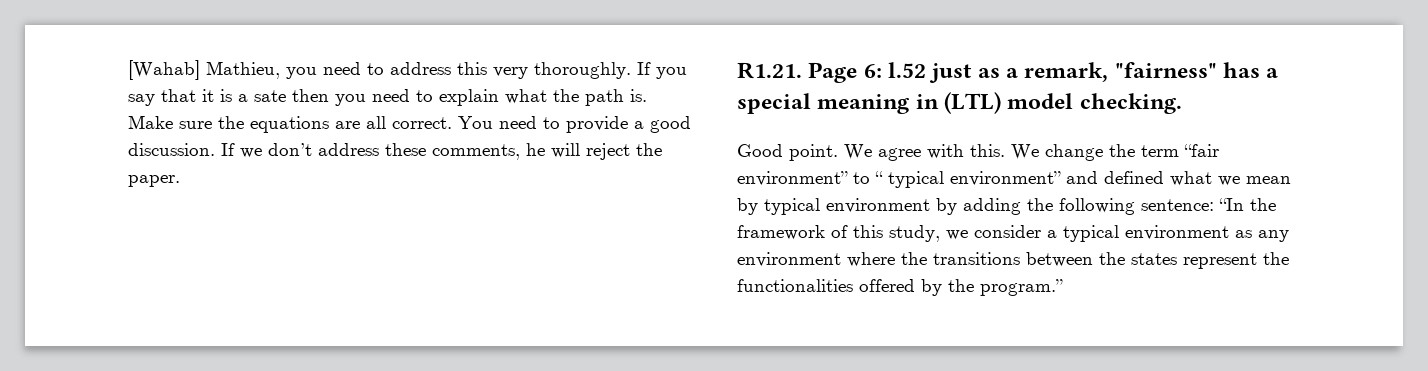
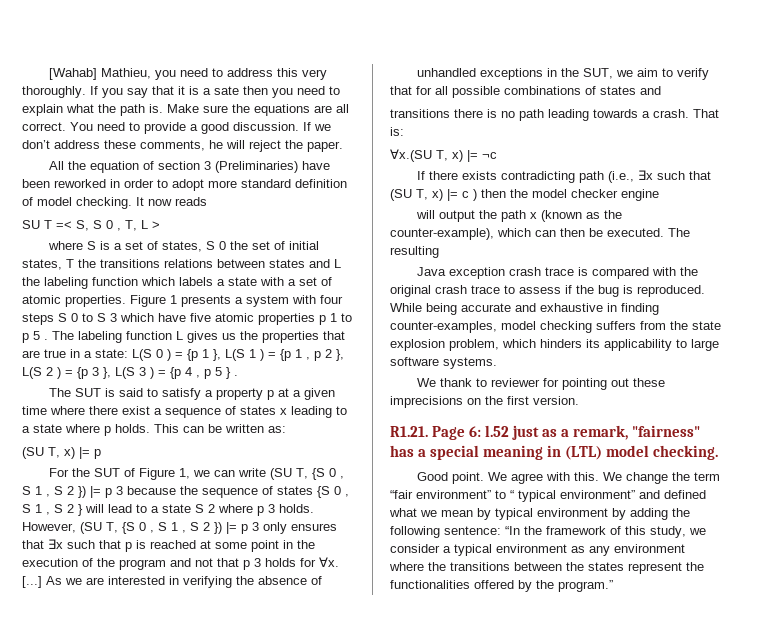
(180, 181) none -> [49,161,331,173] [22,179,347,191] [22,197,207,209] [22,220,160,231] [48,241,320,252] [22,259,341,270] [22,277,332,289] [22,295,343,307] [22,313,352,325] [22,331,345,343] [22,349,344,361] [22,367,238,379] [49,388,336,400] [22,406,347,418] [22,424,286,436] [22,447,101,459] [49,468,345,480] [22,486,349,498] [22,504,314,516] [22,522,337,534] [22,539,315,552] [22,557,339,570] [22,576,322,588] [417,68,710,80] [390,86,661,98] [390,109,719,121] [390,127,404,136] [390,149,497,162] [417,170,712,183] [390,189,659,201] [416,210,623,222] [390,228,690,240] [390,246,439,258] [417,267,699,279] [390,285,705,297] [390,303,659,315] [390,321,721,333] [390,339,719,351] [390,357,497,369] [417,378,666,390] [390,396,579,408] // All the equation of section 3 (Preliminaries) have been reworked in order to adopt more standard definition of model checking. It now reads // SU T =< S, S 0 , T, L > // where S is a set of states, S 0 the set of initial states, T the transitions relations between states and L the labeling function which labels a state with a set of atomic properties. Figure 1 presents a system with four steps S 0 to S 3 which have five atomic properties p 1 to p 5 . The labeling function L gives us the properties that are true in a state: L(S 0 ) = {p 1 }, L(S 1 ) = {p 1 , p 2 }, L(S 2 ) = {p 3 }, L(S 3 ) = {p 4 , p 5 } . // The SUT is said to satisfy a property p at a given time where there exist a sequence of states x leading to a state where p holds. This can be written as: // (SU T, x) |= p // For the SUT of Figure 1, we can write (SU T, {S 0 , S 1 , S 2 }) |= p 3 because the sequence of states {S 0 , S 1 , S 2 } will lead to a state S 2 where p 3 holds. However, (SU T, {S 0 , S 1 , S 2 }) |= p 3 only ensures that ∃x such that p is reached at some point in the execution of the program and not that p 3 holds for ∀x. [...] As we are interested in verifying the absence of // unhandled exceptions in the SUT, we aim to verify that for all possible combinations of states and // transitions there is no path leading towards a crash. That is: // ∀x.(SU T, x) |= ¬c // If there exists contradicting path (i.e., ∃x such that (SU T, x) |= c ) then the model checker engine // will output the path x (known as the counter-example), which can then be executed. The resulting // Java exception crash trace is compared with the original crash trace to assess if the bug is reproduced. While being accurate and exhaustive in finding counter-examples, model checking suffers from the state explosion problem, which hinders its applicability to large software systems. // We thank to reviewer for pointing out these imprecisions on the first version.

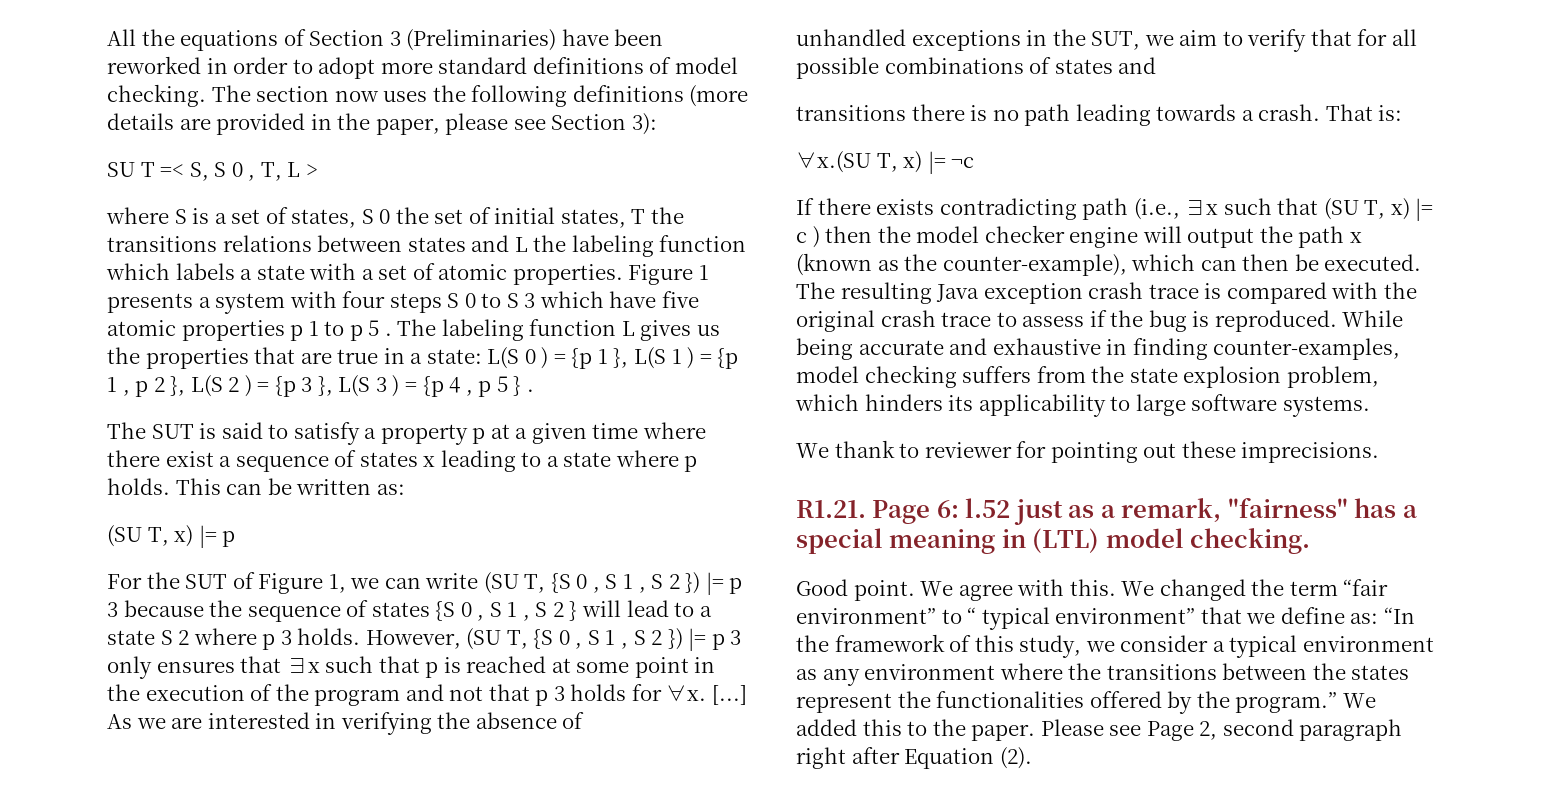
[49,68,328,80] [22,86,340,98] [22,104,349,116] [22,122,331,134] [22,140,343,152] [49,161,201,173] [Wahab] Mathieu, you need to address this very thoroughly. If you say that it is a sate then you need to explain what the path is. Make sure the equations are all correct. You need to provide a good discussion. If we don’t address these comments, he will reject the paper. // All the equation of section -> [107,29,385,51] All the equations of Section
[295,179,347,188] definition -> [532,57,644,74] definitions
[136,197,207,206] It now reads -> [211,85,749,107] [107,113,657,135] The section now uses the following definitions (more details are provided in the paper, please see Section 3):
(659, 195) // -> (1139, 237) none
(439, 252) // -> (932, 293) none
[390,396,579,408] imprecisions on the first version. -> [1241,442,1380,463] imprecisions.
[626,472,669,484] change -> [1159,579,1246,601] changed
[639,490,706,499] [389,508,690,520] [390,526,501,538] and defined what we mean by typical environment by adding the following sentence: -> [1200,607,1379,624] that we define as:
(613, 586) none -> [1342,693,1376,708] [796,719,1403,741] [796,747,1032,769] We added this to the paper. Please see Page 2, second paragraph right after Equation (2).

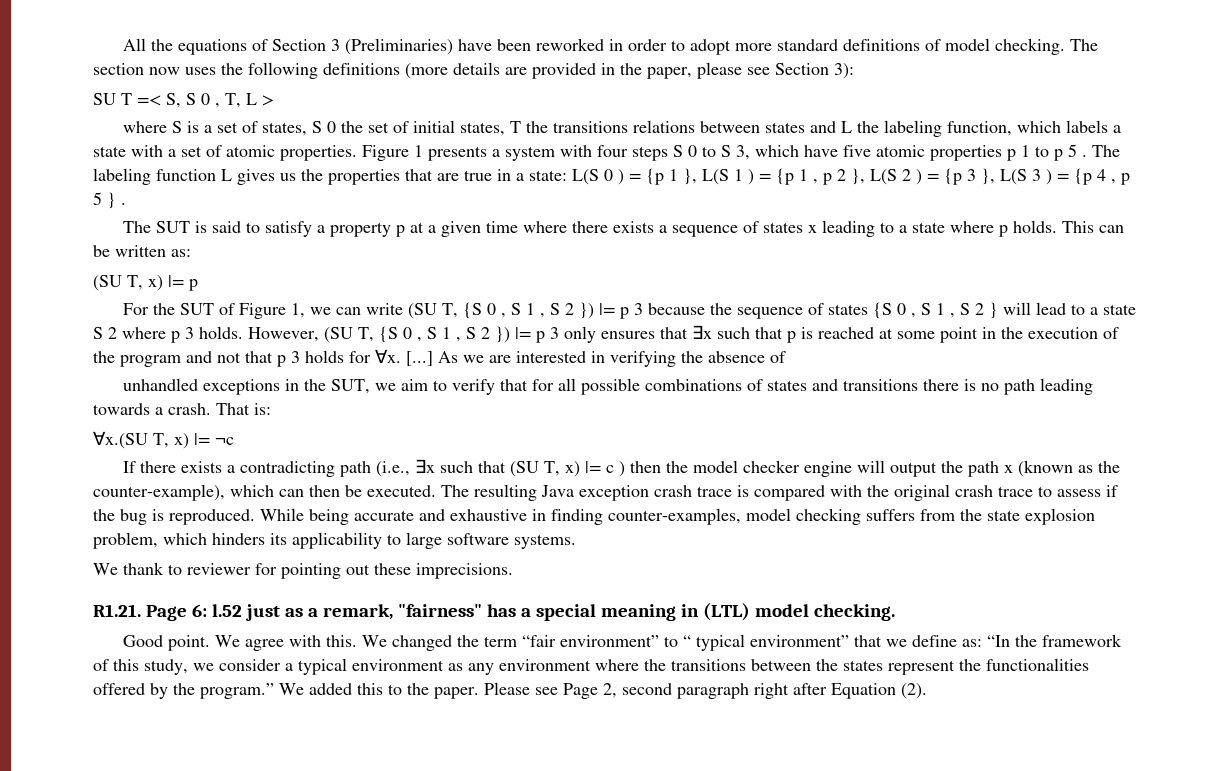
[659,235,747,252] function -> [946,121,1012,136] function,
[524,293,536,308] 3 -> [736,145,750,160] 3,
[165,451,214,467] exist -> [612,221,654,233] exists
(1157, 65) // -> (838, 385) none
(935, 207) none -> [226,465,235,473] a

